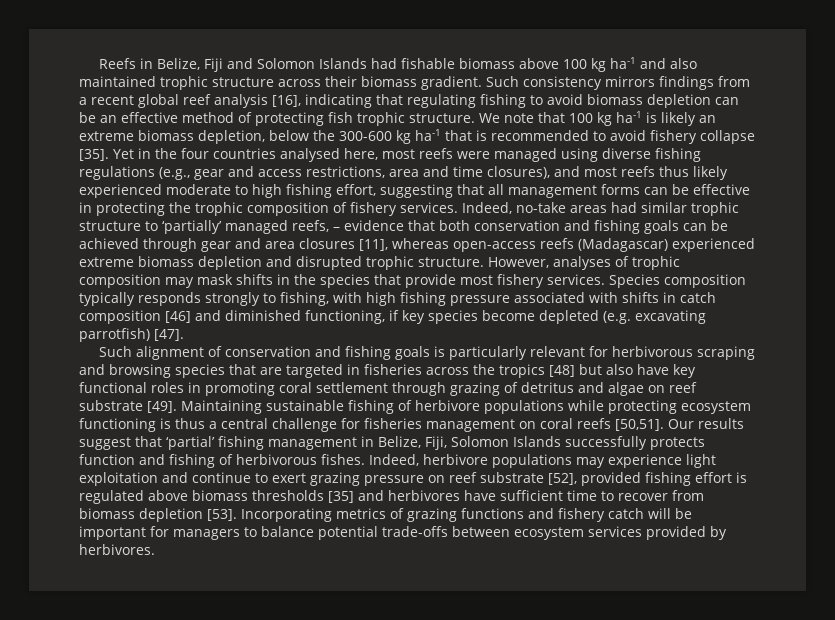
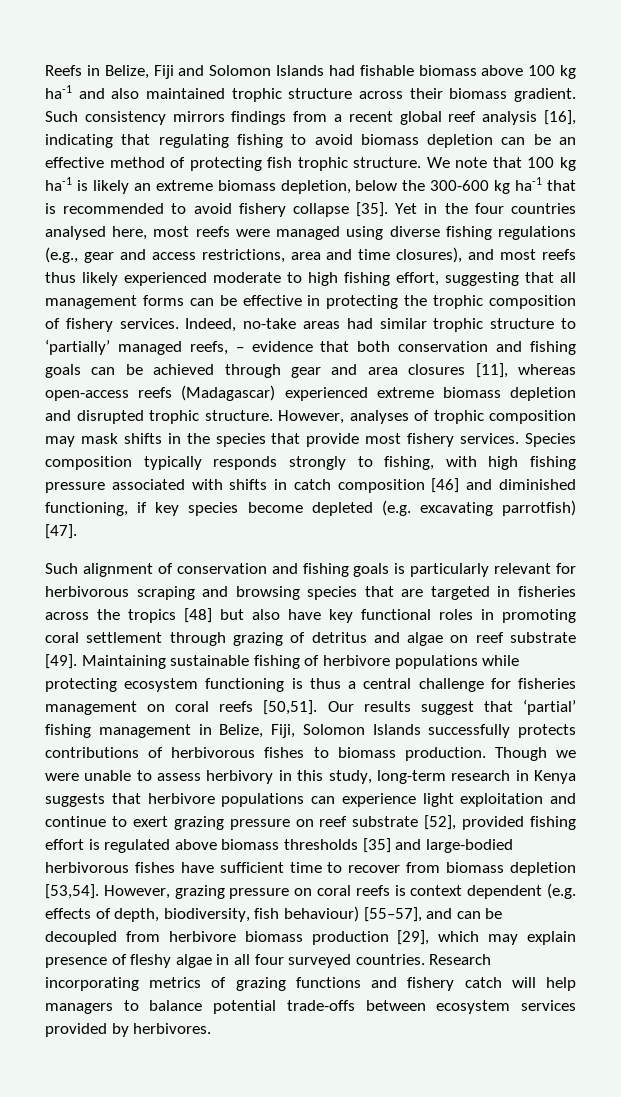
[79,454,605,468] function and fishing of herbivorous fishes. Indeed, herbivore populations may -> [45,747,576,761] [45,770,576,784] [45,793,335,807] contributions of herbivorous fishes to biomass production. Though we were unable to assess herbivory in this study, long-term research in Kenya suggests that herbivore populations can
[388,490,460,501] herbivores -> [425,839,513,853] [45,862,175,873] large-bodied herbivorous fishes
[207,508,332,522] [53]. Incorporating -> [45,883,577,899] [45,906,503,922] [45,930,576,945] [45,954,492,968] [45,977,139,991] [53,54]. However, grazing pressure on coral reefs is context dependent (e.g. effects of depth, biodiversity, fish behaviour) [55–57], and can be decoupled from herbivore biomass production [29], which may explain presence of fleshy algae in all four surveyed countries. Research incorporating
[675,508,692,519] [79,526,169,540] be important for -> [546,977,576,991] help

